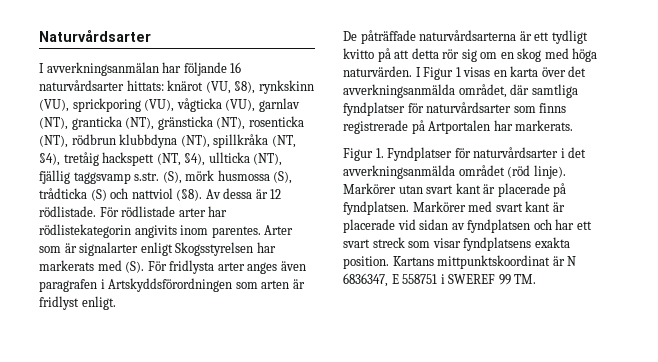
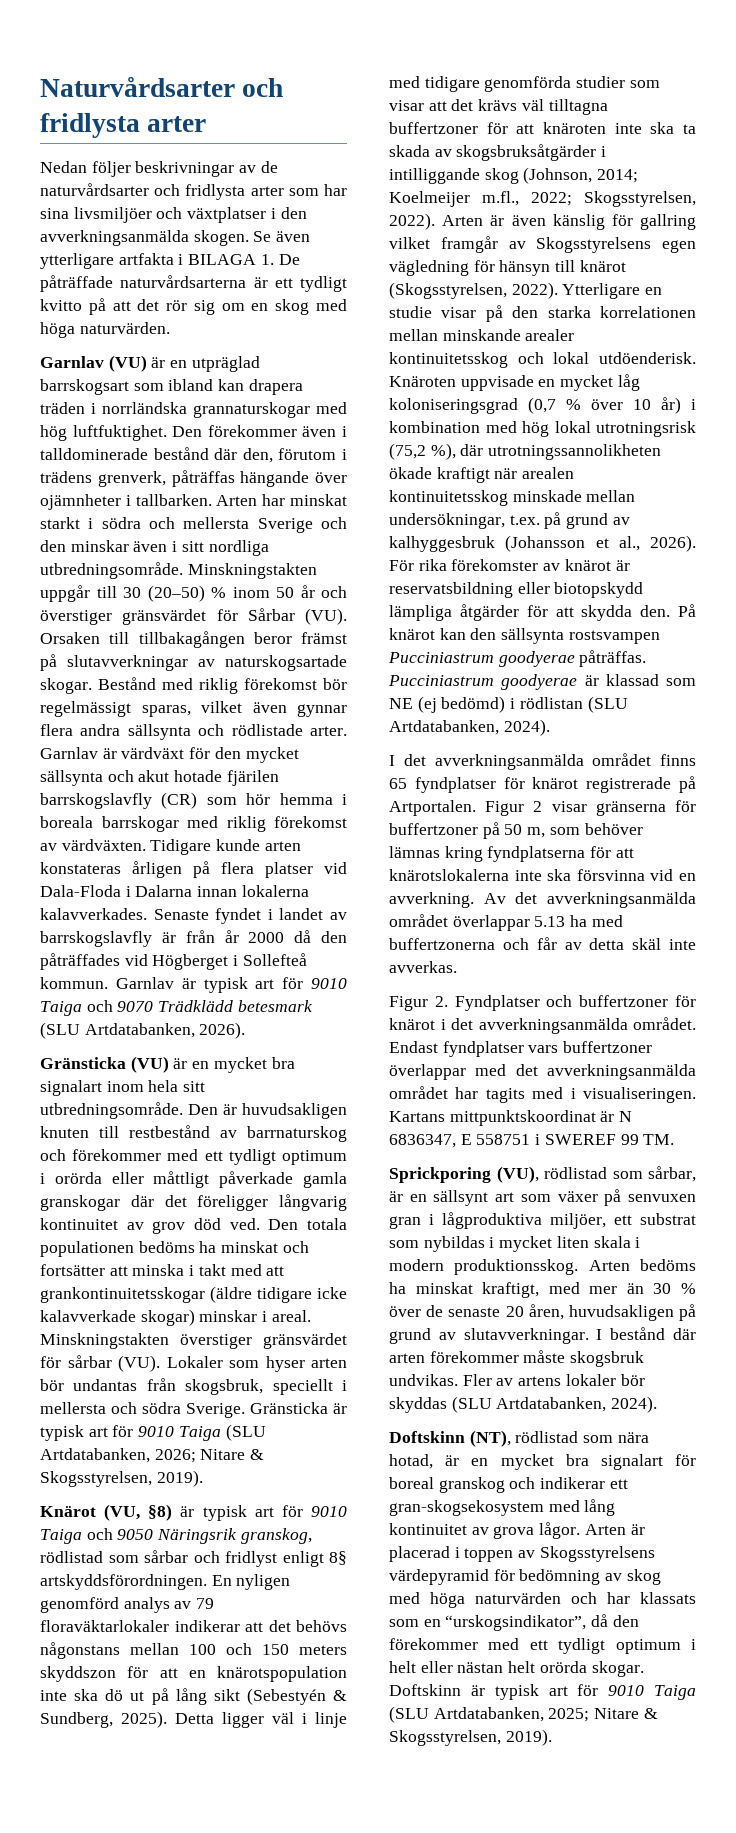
[39,62,242,76] [39,80,314,94] [39,98,300,112] [39,116,304,130] [39,134,296,148] [39,152,283,166] [39,170,293,184] [39,188,282,201] [39,206,228,217] [39,224,294,238] [39,242,276,256] [39,260,306,274] [39,278,305,292] [39,296,116,310] // I avverkningsanmälan har följande 16 naturvårdsarter hittats: knärot (VU, §8), rynkskinn (VU), sprickporing (VU), vågticka (VU), garnlav (NT), granticka (NT), gränsticka (NT), rosenticka (NT), rödbrun klubbdyna (NT), spillkråka (NT, §4), tretåig hackspett (NT, §4), ullticka (NT), fjällig taggsvamp s.str. (S), mörk husmossa (S), trådticka (S) och nattviol (§8). Av dessa är 12 rödlistade. För rödlistade arter har rödlistekategorin angivits inom parentes. Arter som är signalarter enligt Skogsstyrelsen har markerats med (S). För fridlysta arter anges även paragrafen i Artskyddsförordningen som arten är fridlyst enligt. // -> [242,78,284,97] [40,113,207,138] [40,161,278,177] [40,183,347,200] [40,207,307,223] [40,230,311,246] [40,253,274,269] och fridlysta arter // Nedan följer beskrivningar av de naturvårdsarter och fridlysta arter som har sina livsmiljöer och växtplatser i den avverkningsanmälda skogen. Se även ytterligare artfakta i BILAGA 1.
[411,48,439,59] detta -> [137,299,160,311] det
[415,66,587,80] [343,84,578,98] [343,102,567,116] [343,120,574,134] [343,147,587,161] [343,165,566,179] [343,183,567,197] [343,201,565,215] [343,219,592,233] [343,237,570,251] [343,256,389,269] I Figur 1 visas en karta över det avverkningsanmälda området, där samtliga fyndplatser för naturvårdsarter som finns registrerade på Artportalen har markerats. // Figur 1. Fyndplatser för naturvårdsarter i det avverkningsanmälda området (röd linje). Markörer utan svart kant är placerade på fyndplatsen. Markörer med svart kant är placerade vid sidan av fyndplatsen och har ett svart streck som visar fyndplatsens exakta position. -> [40,355,260,372] [40,379,303,395] [40,402,347,418] [40,425,347,441] [40,447,347,463] [40,470,347,487] [40,494,347,510] [40,517,347,533] [40,540,269,556] [40,562,317,579] [40,585,347,602] [40,608,347,625] [40,631,347,648] [40,654,347,671] [40,677,347,694] [40,701,347,717] [40,724,347,740] [40,747,299,763] [40,770,279,786] [40,792,347,809] [40,816,347,832] [40,839,301,855] [40,861,347,878] [40,885,309,897] [40,908,347,924] [40,930,347,947] [40,953,307,970] [40,977,347,993] [40,1000,313,1016] [40,1022,246,1039] [40,1056,295,1073] [40,1080,206,1096] [40,1102,347,1119] [40,1125,347,1142] [40,1149,347,1165] [40,1171,347,1188] [40,1194,347,1211] [40,1218,347,1234] [40,1241,309,1257] [40,1264,285,1276] [40,1286,347,1303] [40,1309,311,1326] [40,1333,347,1349] [40,1355,347,1372] [40,1378,347,1395] [40,1402,347,1418] [40,1424,266,1441] [40,1448,265,1463] [40,1470,203,1487] [40,1504,347,1521] [40,1528,312,1544] [40,1550,347,1567] [40,1574,291,1590] [40,1597,215,1613] [40,1620,347,1632] [40,1642,347,1659] [40,1666,347,1682] [40,1688,347,1705] [40,1711,347,1728] [389,76,660,92] [389,99,608,115] [389,122,696,134] [389,144,607,161] [389,167,639,184] [389,191,696,207] [389,213,696,230] [389,236,696,253] [389,260,626,276] [389,282,663,299] [389,305,696,322] [389,329,575,341] [389,352,696,368] [389,374,640,391] [389,397,696,414] [389,421,696,437] [389,443,662,460] [389,467,575,483] [389,490,636,506] [389,512,630,529] [389,535,696,552] [389,559,630,571] [389,582,644,598] [389,604,696,621] [389,628,660,644] [388,650,647,667] [388,674,696,690] [389,696,628,713] [389,719,550,736] [389,753,696,770] [389,776,696,793] [389,800,696,816] [389,822,643,839] [389,846,634,862] [389,869,696,881] [389,892,696,908] [389,914,623,931] [389,937,696,950] [389,961,457,973] [389,995,696,1011] [389,1017,696,1034] [389,1041,653,1057] [389,1064,696,1080] [389,1086,696,1103] // Garnlav (VU) är en utpräglad barrskogsart som ibland kan drapera träden i norrländska grannaturskogar med hög luftfuktighet. Den förekommer även i talldominerade bestånd där den, förutom i trädens grenverk, påträffas hängande över ojämnheter i tallbarken. Arten har minskat starkt i södra och mellersta Sverige och den minskar även i sitt nordliga utbredningsområde. Minskningstakten uppgår till 30 (20–50) % inom 50 år och överstiger gränsvärdet för Sårbar (VU). Orsaken till tillbakagången beror främst på slutavverkningar av naturskogsartade skogar. Bestånd med riklig förekomst bör regelmässigt sparas, vilket även gynnar flera andra sällsynta och rödlistade arter. Garnlav är värdväxt för den mycket sällsynta och akut hotade fjärilen barrskogslavfly (CR) som hör hemma i boreala barrskogar med riklig förekomst av värdväxten. Tidigare kunde arten konstateras årligen på flera platser vid Dala-Floda i Dalarna innan lokalerna kalavverkades. Senaste fyndet i landet av barrskogslavfly är från år 2000 då den påträffades vid Högberget i Sollefteå kommun. Garnlav är typisk art för 9010 Taiga och 9070 Trädklädd betesmark (SLU Artdatabanken, 2026). // Gränsticka (VU) är en mycket bra signalart inom hela sitt utbredningsområde. Den är huvudsakligen knuten till restbestånd av barrnaturskog och förekommer med ett tydligt optimum i orörda eller måttligt påverkade gamla granskogar där det föreligger långvarig kontinuitet av grov död ved. Den totala populationen bedöms ha minskat och fortsätter att minska i takt med att grankontinuitetsskogar (äldre tidigare icke kalavverkade skogar) minskar i areal. Minskningstakten överstiger gränsvärdet för sårbar (VU). Lokaler som hyser arten bör undantas från skogsbruk, speciellt i mellersta och södra Sverige. Gränsticka är typisk art för 9010 Taiga (SLU Artdatabanken, 2026; Nitare & Skogsstyrelsen, 2019). // Knärot (VU, §8) är typisk art för 9010 Taiga och 9050 Näringsrik granskog, rödlistad som sårbar och fridlyst enligt 8§ artskyddsförordningen. En nyligen genomförd analys av 79 floraväktarlokaler indikerar att det behövs någonstans mellan 100 och 150 meters skyddszon för att en knärotspopulation inte ska dö ut på lång sikt (Sebestyén & Sundberg, 2025). Detta ligger väl i linje med tidigare genomförda studier som visar att det krävs väl tilltagna buffertzoner för att knäroten inte ska ta skada av skogsbruksåtgärder i intilliggande skog (Johnson, 2014; Koelmeijer m.fl., 2022; Skogsstyrelsen, 2022). Arten är även känslig för gallring vilket framgår av Skogsstyrelsens egen vägledning för hänsyn till knärot (Skogsstyrelsen, 2022). Ytterligare en studie visar på den starka korrelationen mellan minskande arealer kontinuitetsskog och lokal utdöenderisk. Knäroten uppvisade en mycket låg koloniseringsgrad (0,7 % över 10 år) i kombination med hög lokal utrotningsrisk (75,2 %), där utrotningssannolikheten ökade kraftigt när arealen kontinuitetsskog minskade mellan undersökningar, t.ex. på grund av kalhyggesbruk (Johansson et al., 2026). För rika förekomster av knärot är reservatsbildning eller biotopskydd lämpliga åtgärder för att skydda den. På knärot kan den sällsynta rostsvampen Pucciniastrum goodyerae påträffas. Pucciniastrum goodyerae är klassad som NE (ej bedömd) i rödlistan (SLU Artdatabanken, 2024). // I det avverkningsanmälda området finns 65 fyndplatser för knärot registrerade på Artportalen. Figur 2 visar gränserna för buffertzoner på 50 m, som behöver lämnas kring fyndplatserna för att knärotslokalerna inte ska försvinna vid en avverkning. Av det avverkningsanmälda området överlappar 5.13 ha med buffertzonerna och får av detta skäl inte avverkas. // Figur 2. Fyndplatser och buffertzoner för knärot i det avverkningsanmälda området. Endast fyndplatser vars buffertzoner överlappar med det avverkningsanmälda området har tagits med i visualiseringen.
(537, 279) none -> [389,1166,696,1183] [389,1189,696,1206] [389,1212,696,1229] [389,1236,641,1252] [389,1259,696,1275] [389,1282,696,1298] [389,1304,696,1321] [389,1327,696,1344] [389,1350,645,1367] [389,1374,645,1386] [389,1396,658,1413] [389,1430,649,1447] [389,1454,696,1470] [389,1477,628,1493] [389,1499,616,1516] [389,1522,645,1539] [389,1546,655,1562] [389,1569,661,1585] [389,1592,696,1608] [389,1614,639,1631] [389,1638,696,1654] [389,1661,644,1677] [389,1684,696,1700] [389,1706,658,1723] [389,1729,552,1746] // Sprickporing (VU), rödlistad som sårbar, är en sällsynt art som växer på senvuxen gran i lågproduktiva miljöer, ett substrat som nybildas i mycket liten skala i modern produktionsskog. Arten bedöms ha minskat kraftigt, med mer än 30 % över de senaste 20 åren, huvudsakligen på grund av slutavverkningar. I bestånd där arten förekommer måste skogsbruk undvikas. Fler av artens lokaler bör skyddas (SLU Artdatabanken, 2024). // Doftskinn (NT), rödlistad som nära hotad, är en mycket bra signalart för boreal granskog och indikerar ett gran-skogsekosystem med lång kontinuitet av grova lågor. Arten är placerad i toppen av Skogsstyrelsens värdepyramid för bedömning av skog med höga naturvärden och har klassats som en “urskogsindikator”, då den förekommer med ett tydligt optimum i helt eller nästan helt orörda skogar. Doftskinn är typisk art för 9010 Taiga (SLU Artdatabanken, 2025; Nitare & Skogsstyrelsen, 2019).

